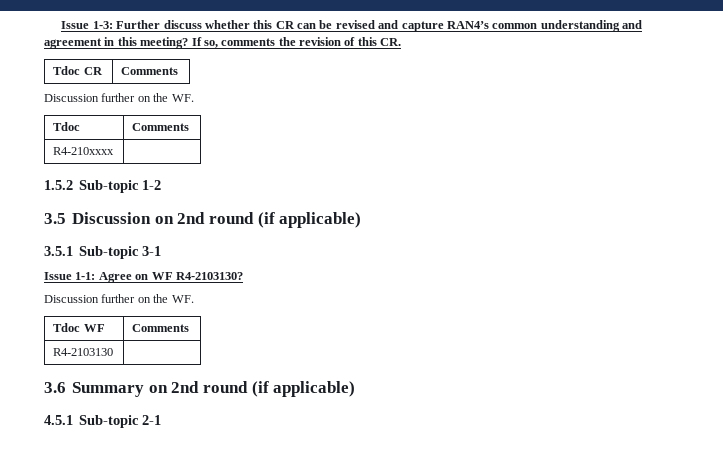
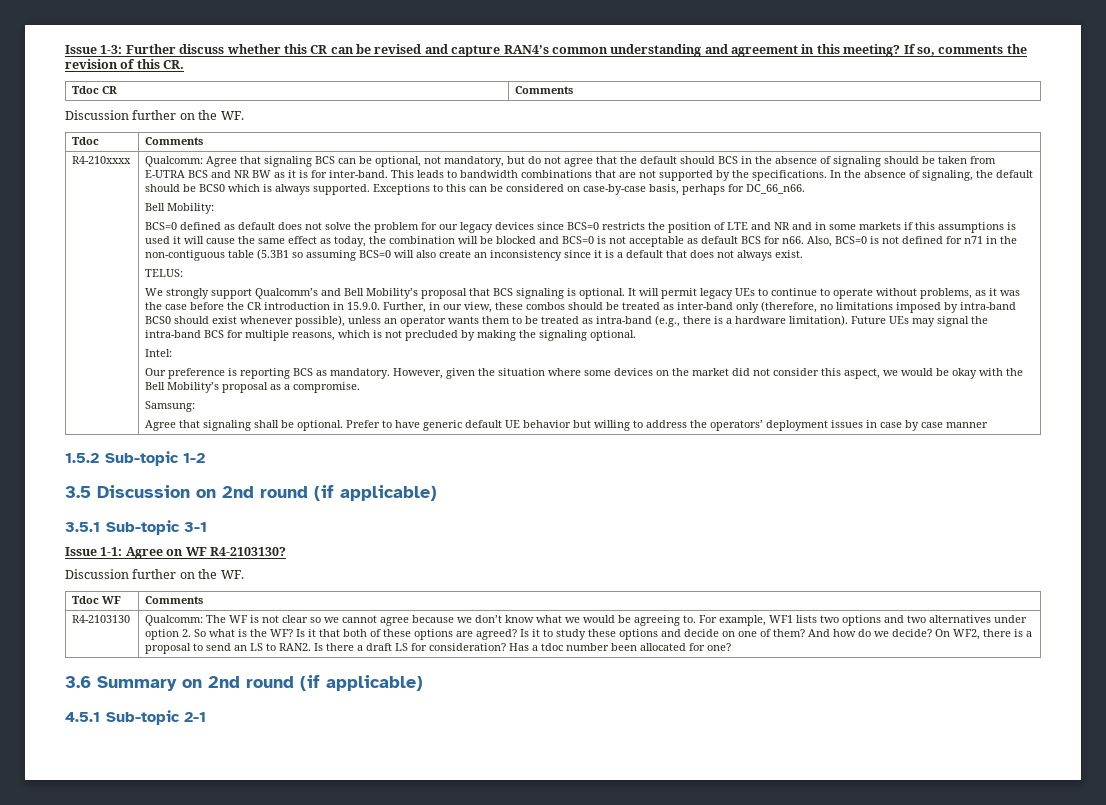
(115, 151) none -> [145,156,997,167] [145,170,1034,181] [145,184,806,195] [145,203,215,214] [145,222,1017,233] [145,236,1018,247] [145,249,804,261] [145,269,184,277] [145,288,1021,299] [145,301,1017,313] [145,315,989,327] [145,330,637,341] [145,349,173,357] [145,368,1024,379] [145,382,361,393] [145,401,196,412] [145,420,989,431] Qualcomm: Agree that signaling BCS can be optional, not mandatory, but do not agree that the default should BCS in the absence of signaling should be taken from E-UTRA BCS and NR BW as it is for inter-band. This leads to bandwidth combinations that are not supported by the specifications. In the absence of signaling, the default should be BCS0 which is always supported. Exceptions to this can be considered on case-by-case basis, perhaps for DC_66_n66. // Bell Mobility: // BCS=0 defined as default does not solve the problem for our legacy devices since BCS=0 restricts the position of LTE and NR and in some markets if this assumptions is used it will cause the same effect as today, the combination will be blocked and BCS=0 is not acceptable as default BCS for n66. Also, BCS=0 is not defined for n71 in the non-contiguous table (5.3B1 so assuming BCS=0 will also create an inconsistency since it is a default that does not always exist. // TELUS: // We strongly support Qualcomm’s and Bell Mobility’s proposal that BCS signaling is optional. It will permit legacy UEs to continue to operate without problems, as it was the case before the CR introduction in 15.9.0. Further, in our view, these combos should be treated as inter-band only (therefore, no limitations imposed by intra-band BCS0 should exist whenever possible), unless an operator wants them to be treated as intra-band (e.g., there is a hardware limitation). Future UEs may signal the intra-band BCS for multiple reasons, which is not precluded by making the signaling optional. // Intel: // Our preference is reporting BCS as mandatory. However, given the situation where some devices on the market did not consider this aspect, we would be okay with the Bell Mobility’s proposal as a compromise. // Samsung: // Agree that signaling shall be optional. Prefer to have generic default UE behavior but willing to address the operators’ deployment issues in case by case manner
(114, 352) none -> [145,615,1028,626] [145,629,1033,640] [145,643,732,654] Qualcomm: The WF is not clear so we cannot agree because we don’t know what we would be agreeing to. For example, WF1 lists two options and two alternatives under option 2. So what is the WF? Is it that both of these options are agreed? Is it to study these options and decide on one of them? And how do we decide? On WF2, there is a proposal to send an LS to RAN2. Is there a draft LS for consideration? Has a tdoc number been allocated for one?

